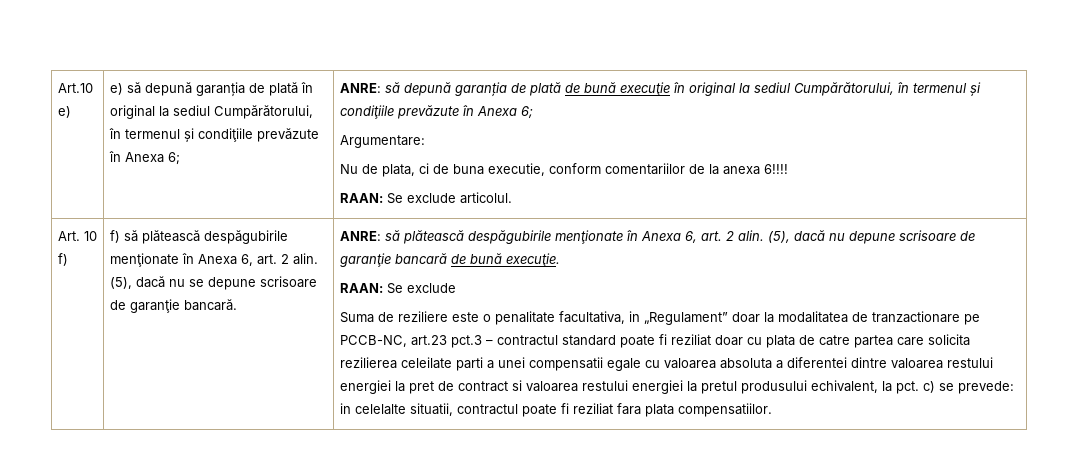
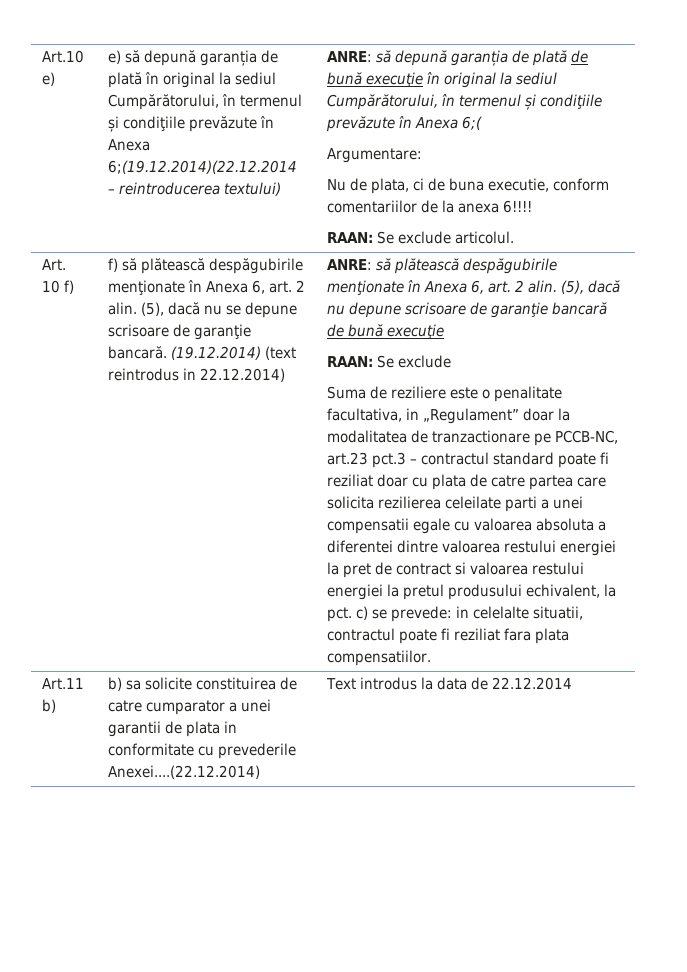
[167,152,180,165] 6; -> [108,160,298,174] [108,182,282,196] 6;(19.12.2014)(22.12.2014 – reintroducerea textului)
[520,106,533,119] 6; -> [462,116,483,130] 6;(
(237, 305) none -> [171,346,297,360] [108,368,286,382] (19.12.2014) (text reintrodus in 22.12.2014)
[505,253,560,267] execuţie. -> [387,324,445,339] execuţie
(772, 410) none -> [42,678,85,689] [42,699,57,713] [108,677,298,691] [108,699,272,715] [108,721,238,737] [108,743,297,759] [108,765,261,779] [326,677,573,690] // Art.11 b) | b) sa solicite constituirea de catre cumparator a unei garantii de plata in conformitate cu prevederile Anexei....(22.12.2014) | Text introdus la data de 22.12.2014

